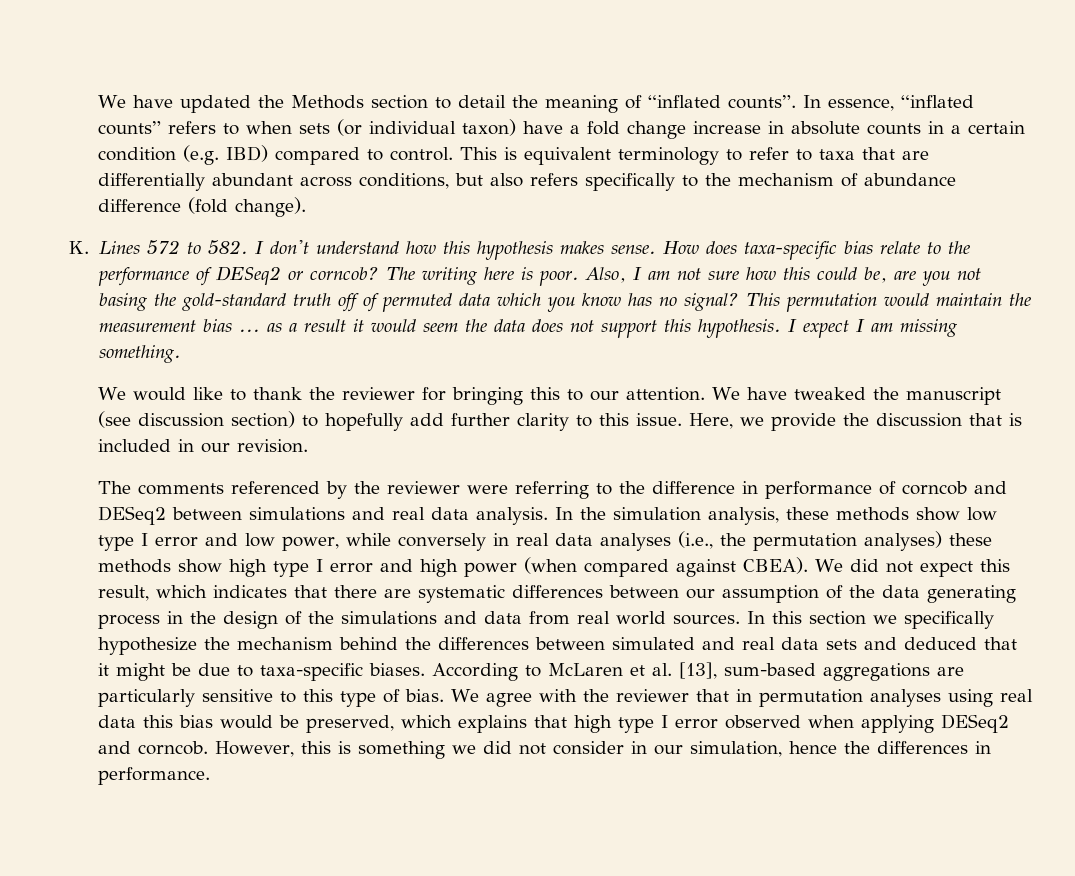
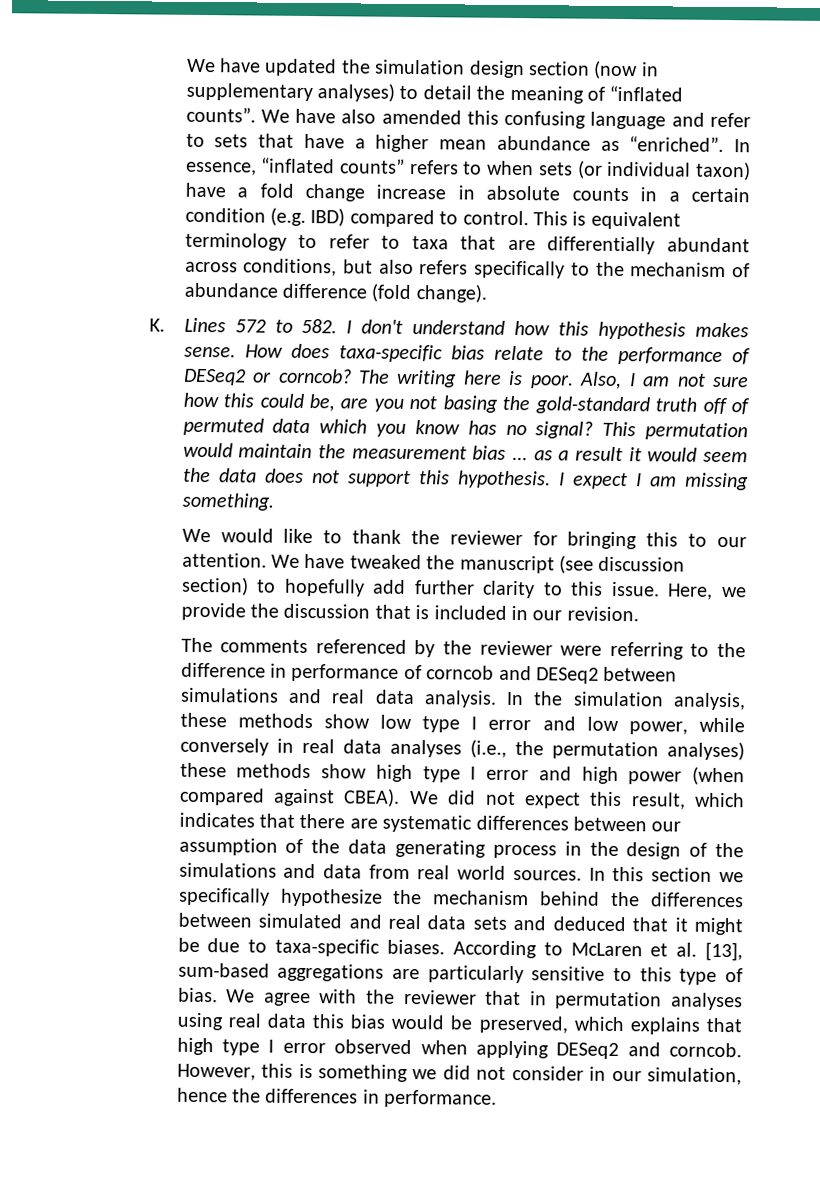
[290,95,428,109] Methods section -> [374,59,659,80] [185,82,396,102] simulation design section (now in supplementary analyses)
(796, 102) none -> [260,108,751,130] [185,133,725,153] We have also amended this confusing language and refer to sets that have a higher mean abundance as “enriched”.

